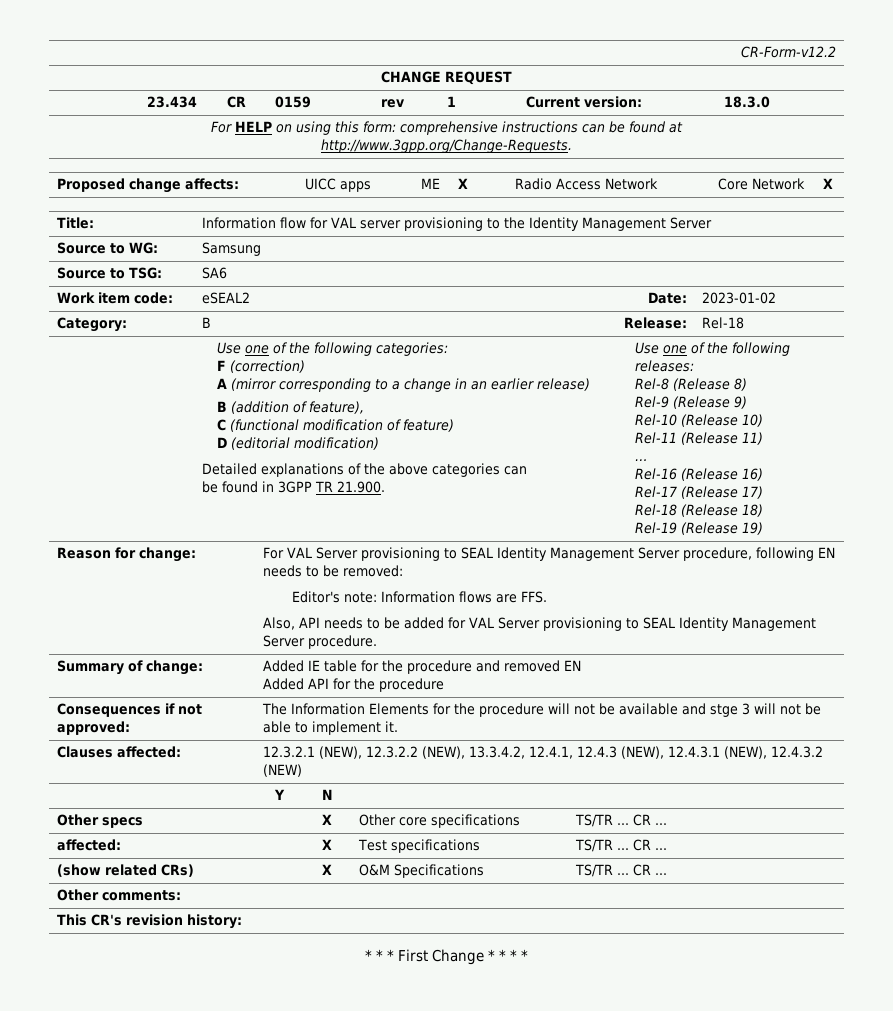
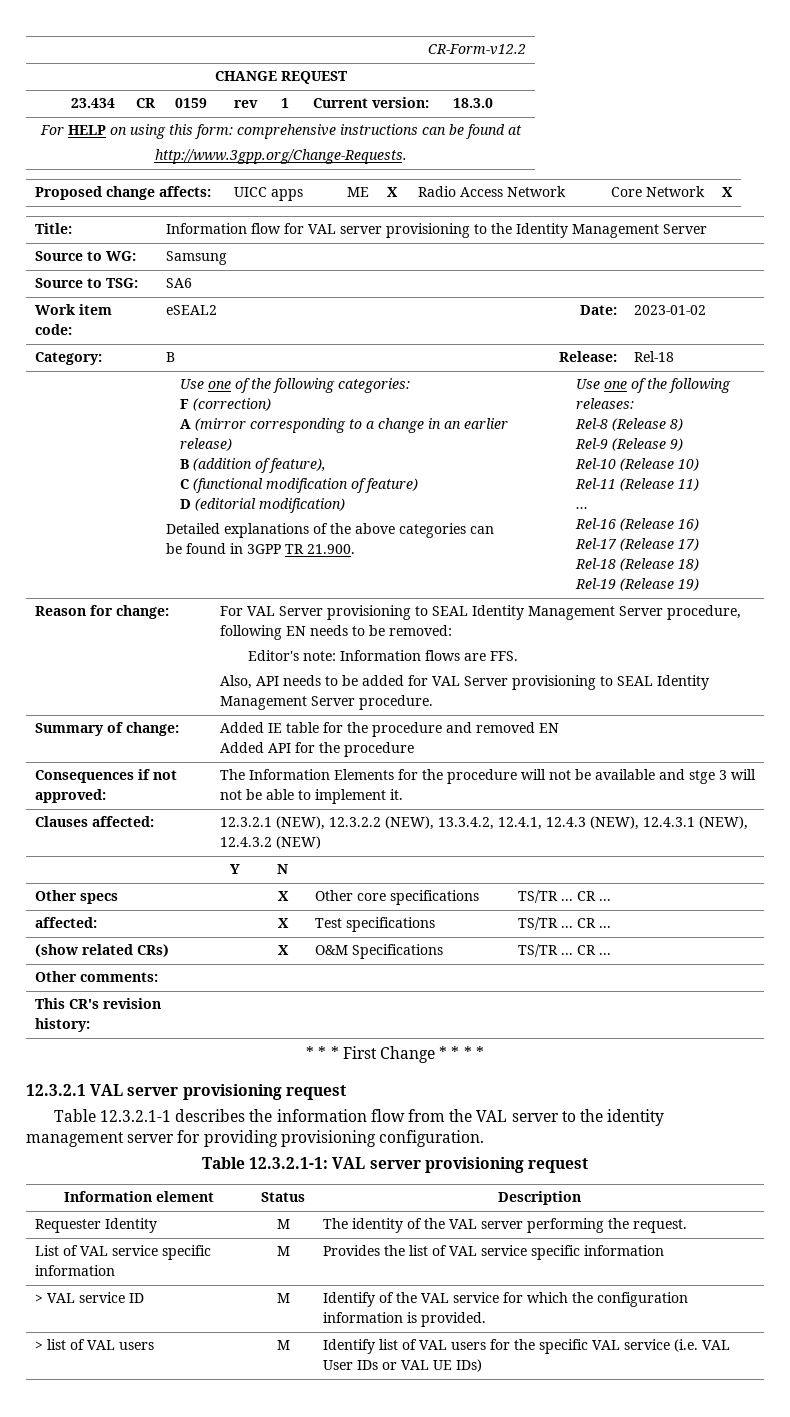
(529, 955) none -> [26,1084,346,1100] [53,1109,665,1126] [26,1130,484,1147] [202,1157,588,1173] [64,1191,214,1202] [261,1192,305,1202] [497,1191,581,1205] [34,1218,157,1233] [276,1219,290,1229] [322,1218,687,1233] [34,1245,211,1260] [34,1265,115,1276] [276,1246,290,1256] [322,1245,664,1260] [34,1292,144,1303] [276,1293,290,1303] [322,1292,688,1307] [322,1312,486,1327] [34,1339,154,1350] [276,1340,290,1350] [322,1339,730,1354] [322,1359,482,1372] // 12.3.2.1 VAL server provisioning request // Table 12.3.2.1-1 describes the information flow from the VAL server to the identity management server for providing provisioning configuration. // Table 12.3.2.1-1: VAL server provisioning request // Information element | Status | Description // Requester Identity | M | The identity of the VAL server performing the request. // List of VAL service specific information | M | Provides the list of VAL service specific information // > VAL service ID | M | Identify of the VAL service for which the configuration information is provided. // > list of VAL users | M | Identify list of VAL users for the specific VAL service (i.e. VAL User IDs or VAL UE IDs)

